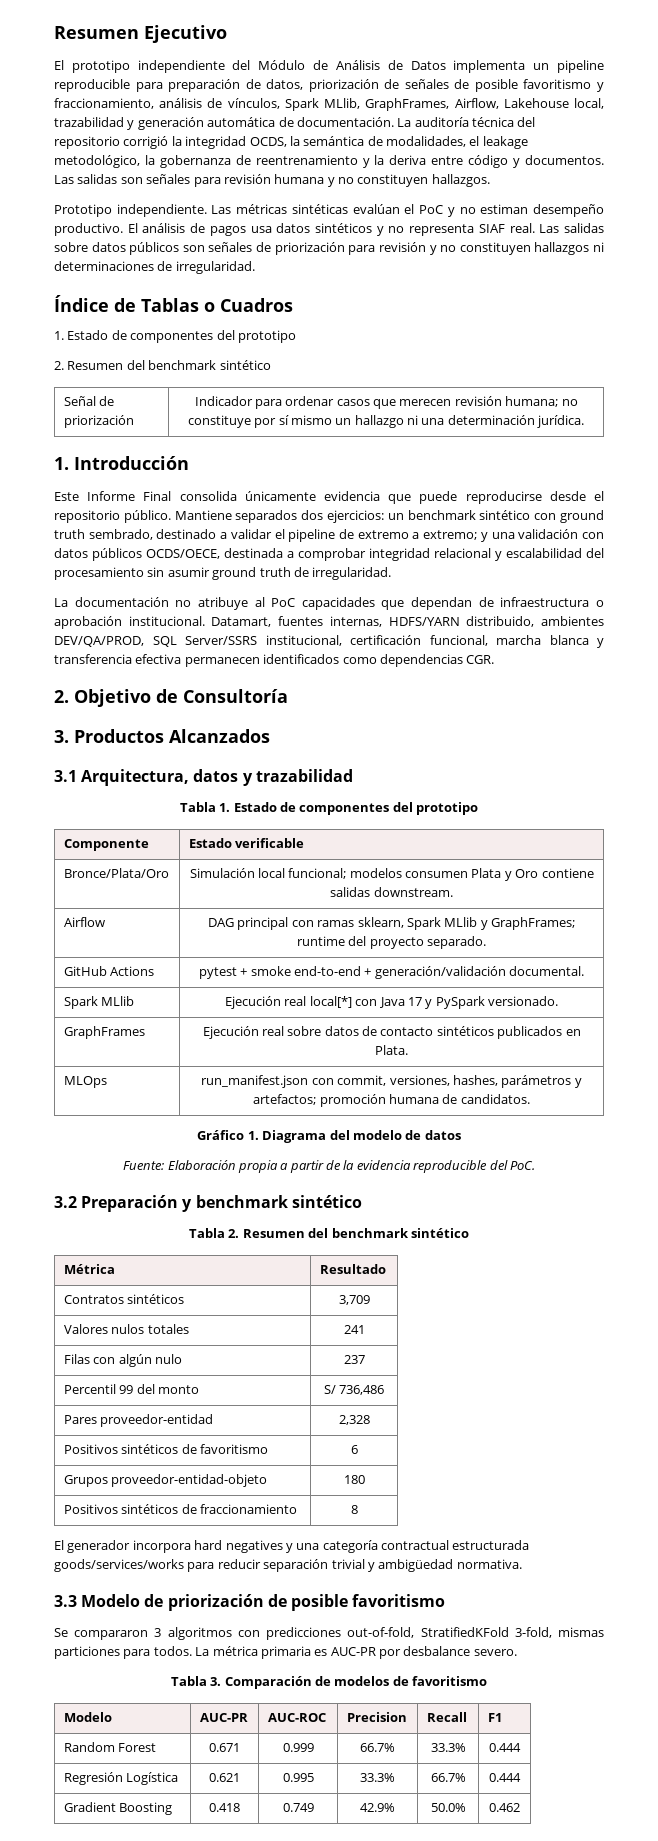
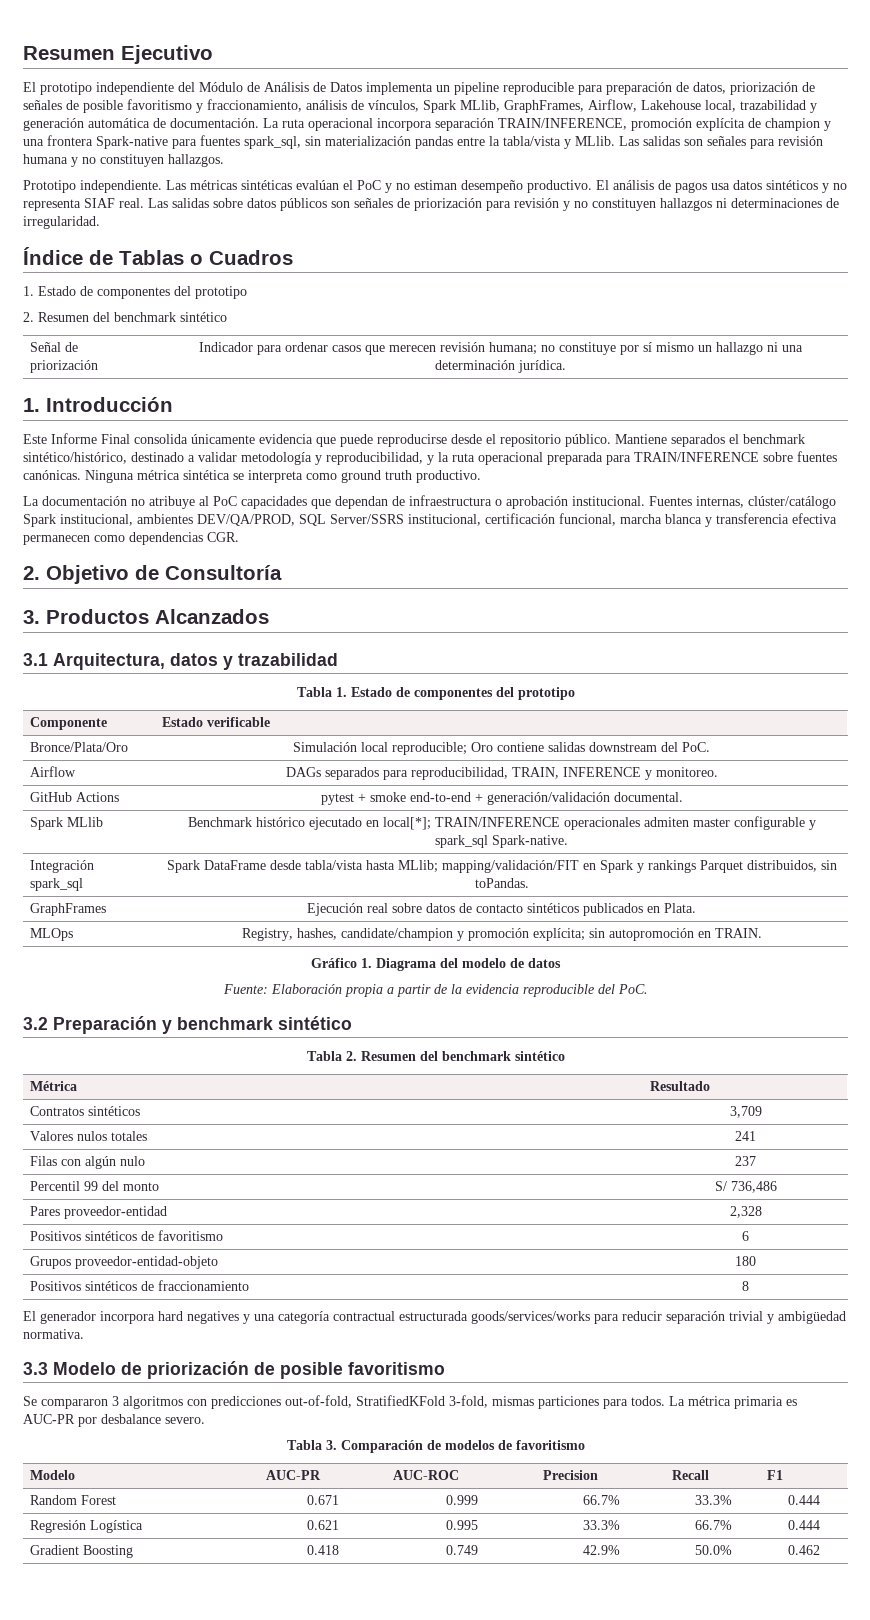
[414,117,536,127] [54,136,528,149] [54,155,605,168] auditoría técnica del repositorio corrigió la integridad OCDS, la semántica de modalidades, el leakage metodológico, la gobernanza de reentrenamiento y la deriva entre código y documentos. -> [282,118,831,131] [23,135,615,149] ruta operacional incorpora separación TRAIN/INFERENCE, promoción explícita de champion y una frontera Spark-native para fuentes spark_sql, sin materialización pandas entre la tabla/vista y MLlib.
[301,510,605,523] [54,529,605,542] [54,548,604,561] [54,567,392,580] dos ejercicios: un benchmark sintético con ground truth sembrado, destinado a validar el pipeline de extremo a extremo; y una validación con datos públicos OCDS/OECE, destinada a comprobar integridad relacional y escalabilidad del procesamiento sin asumir ground truth de irregularidad. -> [729,434,805,444] [23,451,837,465] [23,470,481,483] el benchmark sintético/histórico, destinado a validar metodología y reproducibilidad, y la ruta operacional preparada para TRAIN/INFERENCE sobre fuentes canónicas. Ninguna métrica sintética se interpreta como ground truth productivo.
[211,616,535,627] Datamart, fuentes internas, HDFS/YARN distribuido, -> [649,496,836,509] [23,514,133,527] Fuentes internas, clúster/catálogo Spark institucional,
[263,654,340,664] identificados -> (90, 540) none
[288,868,594,881] [330,887,453,897] [63,917,105,927] [208,917,575,930] [296,936,487,949] funcional; modelos consumen Plata y Oro contiene salidas downstream. // Airflow | DAG principal con ramas sklearn, Spark MLlib y GraphFrames; runtime del proyecto separado. -> [392,742,710,755] [29,766,76,777] [285,767,718,780] reproducible; Oro contiene salidas downstream del PoC. // Airflow | DAGs separados para reproducibilidad, TRAIN, INFERENCE y monitoreo.
[225,996,558,1009] Ejecución real local[*] con Java 17 y PySpark versionado. -> [187,816,816,830] [435,835,568,848] [29,860,94,873] [29,878,83,891] [166,860,837,873] [474,878,529,888] Benchmark histórico ejecutado en local[*]; TRAIN/INFERENCE operacionales admiten master configurable y spark_sql Spark-native. // Integración spark_sql | Spark DataFrame desde tabla/vista hasta MLlib; mapping/validación/FIT en Spark y rankings Parquet distribuidos, sin toPandas.
[201,1075,582,1088] [253,1094,530,1107] run_manifest.json con commit, versiones, hashes, parámetros y artefactos; promoción humana de candidatos. -> [241,928,762,941] Registry, hashes, candidate/champion y promoción explícita; sin autopromoción en TRAIN.

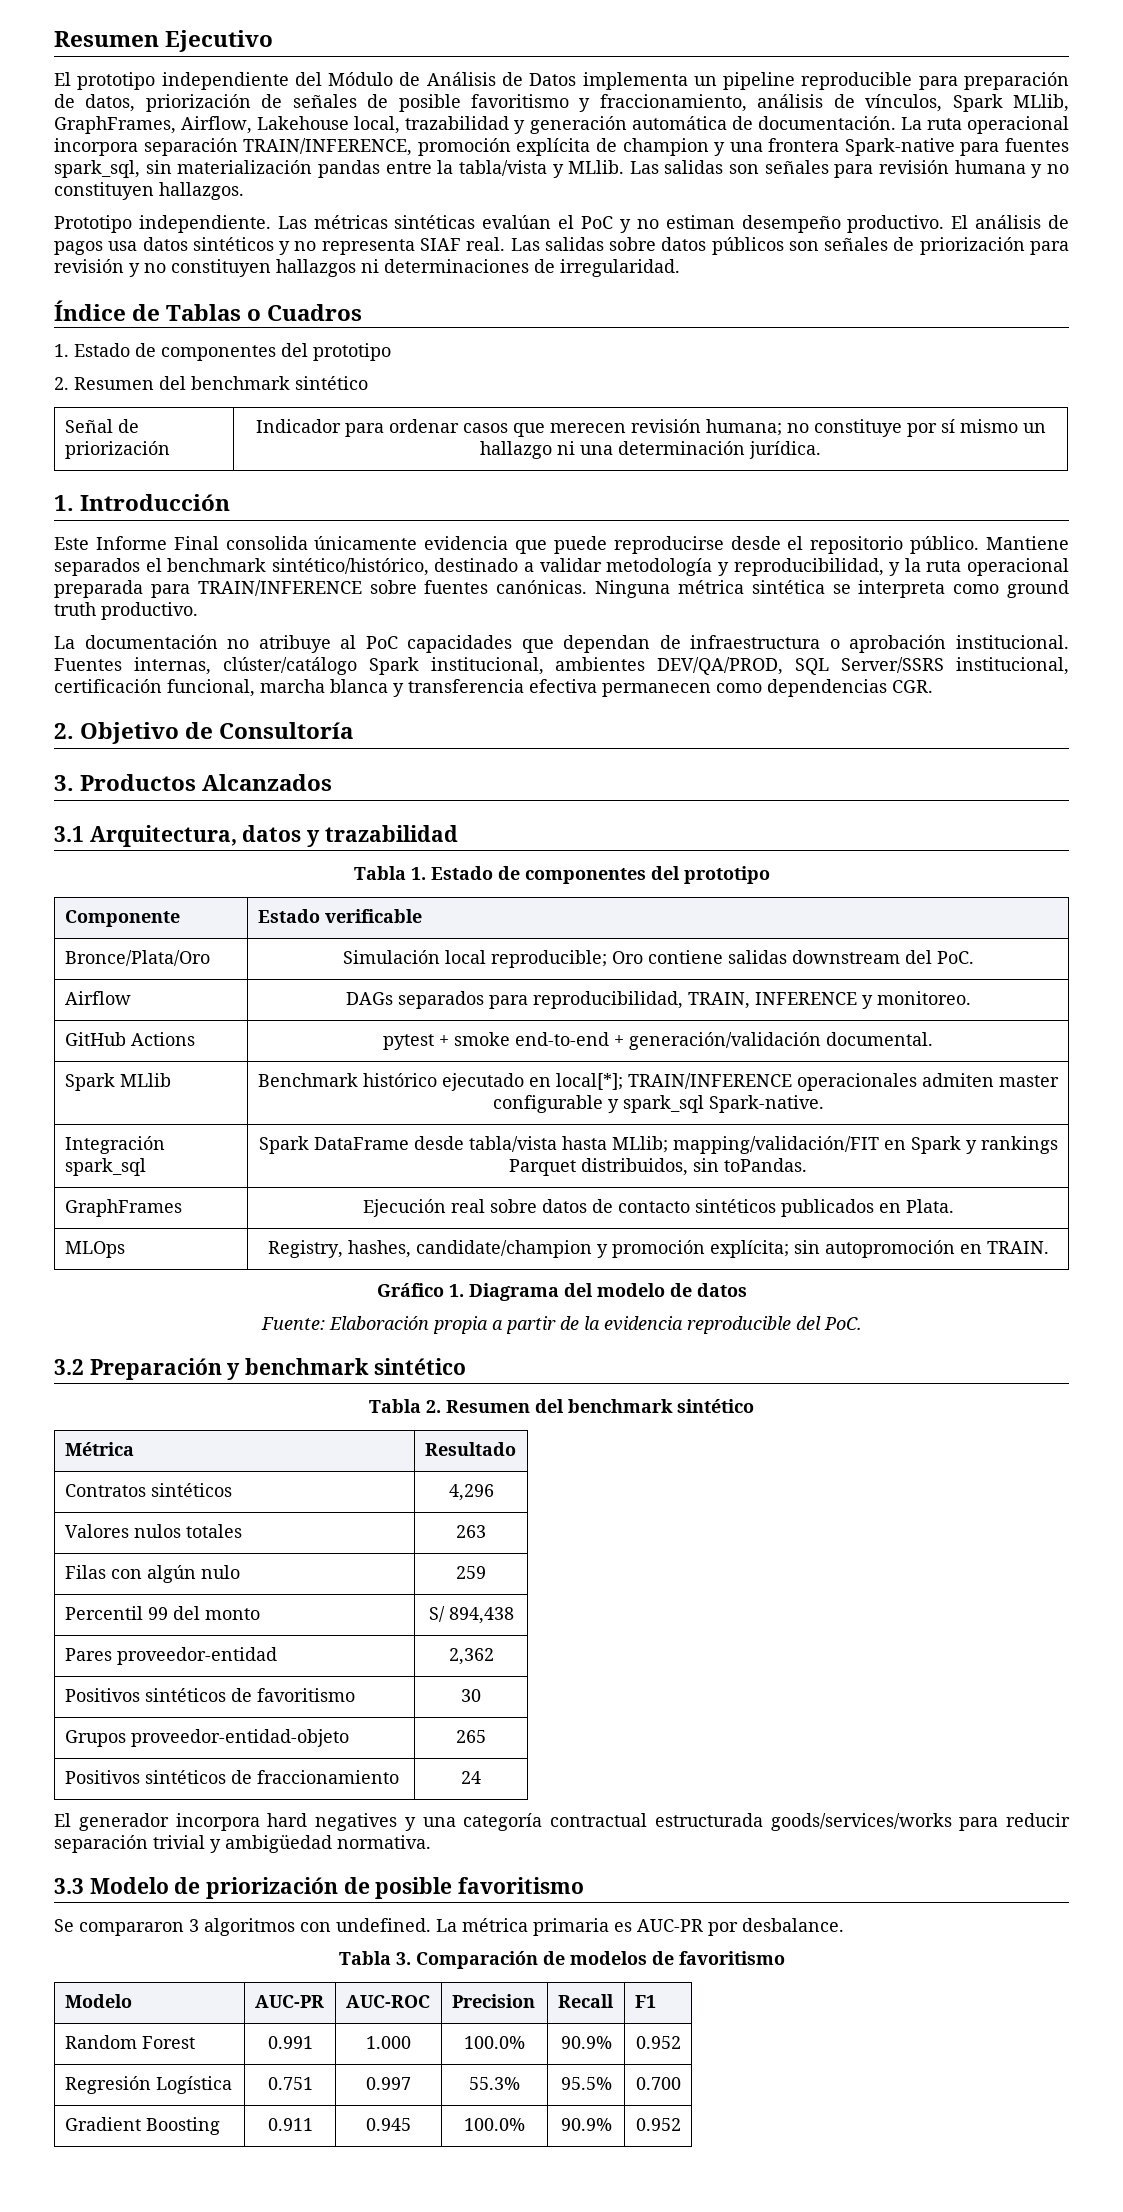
[729,1106,762,1118] 3,709 -> [448,1484,494,1501] 4,296
[735,1131,756,1141] 241 -> [456,1525,487,1538] 263
[735,1156,756,1166] 237 -> [456,1566,487,1579] 259
[730,1181,777,1193] 736,486 -> [448,1607,514,1624] 894,438
[729,1206,762,1218] 2,328 -> [448,1648,494,1665] 2,362
[742,1231,749,1241] 6 -> [461,1689,482,1702] 30
[735,1256,756,1266] 180 -> [456,1730,487,1743] 265
[742,1281,749,1291] 8 -> [461,1771,482,1784] 24
[211,1395,665,1409] predicciones out-of-fold, StratifiedKFold 3-fold, mismas particiones para todos. -> [336,1918,431,1932] undefined.
[101,1414,205,1424] desbalance severo. -> [742,1918,844,1932] desbalance.
[307,1495,339,1505] [445,1495,478,1505] [582,1495,620,1505] [694,1495,732,1505] [788,1495,820,1505] [29,1520,143,1533] [307,1520,339,1530] [445,1520,478,1530] [582,1520,620,1530] [694,1520,732,1530] [788,1520,820,1530] [29,1545,133,1558] [307,1545,339,1555] [445,1545,478,1555] [582,1545,620,1555] [694,1545,732,1555] [788,1545,820,1555] 0.671 | 0.999 | 66.7% | 33.3% | 0.444 // Regresión Logística | 0.621 | 0.995 | 33.3% | 66.7% | 0.444 // Gradient Boosting | 0.418 | 0.749 | 42.9% | 50.0% | 0.462 -> [267,2036,313,2049] [366,2036,412,2049] [464,2036,525,2049] [560,2036,612,2049] [635,2036,681,2049] [64,2076,232,2094] [267,2077,313,2090] [366,2077,412,2090] [469,2077,520,2090] [560,2077,612,2090] [635,2077,681,2090] [64,2117,220,2135] [267,2118,313,2131] [366,2118,412,2131] [464,2118,525,2131] [560,2118,612,2131] [635,2118,681,2131] 0.991 | 1.000 | 100.0% | 90.9% | 0.952 // Regresión Logística | 0.751 | 0.997 | 55.3% | 95.5% | 0.700 // Gradient Boosting | 0.911 | 0.945 | 100.0% | 90.9% | 0.952

